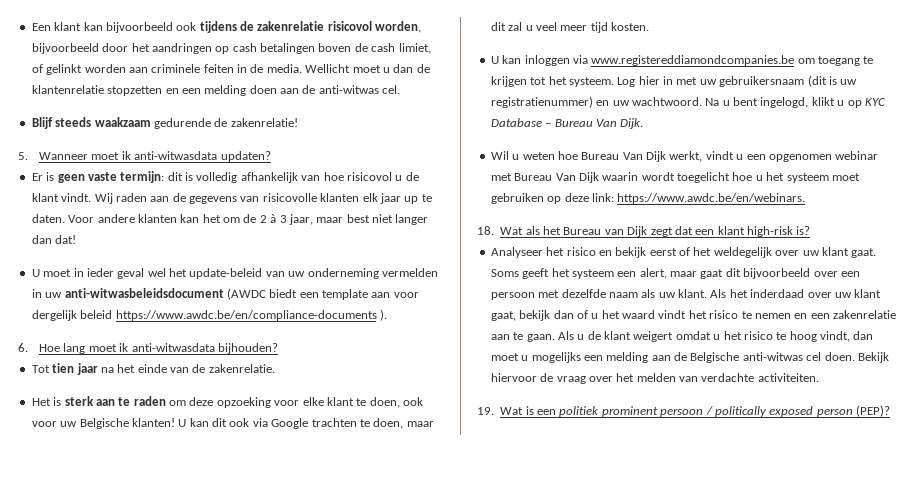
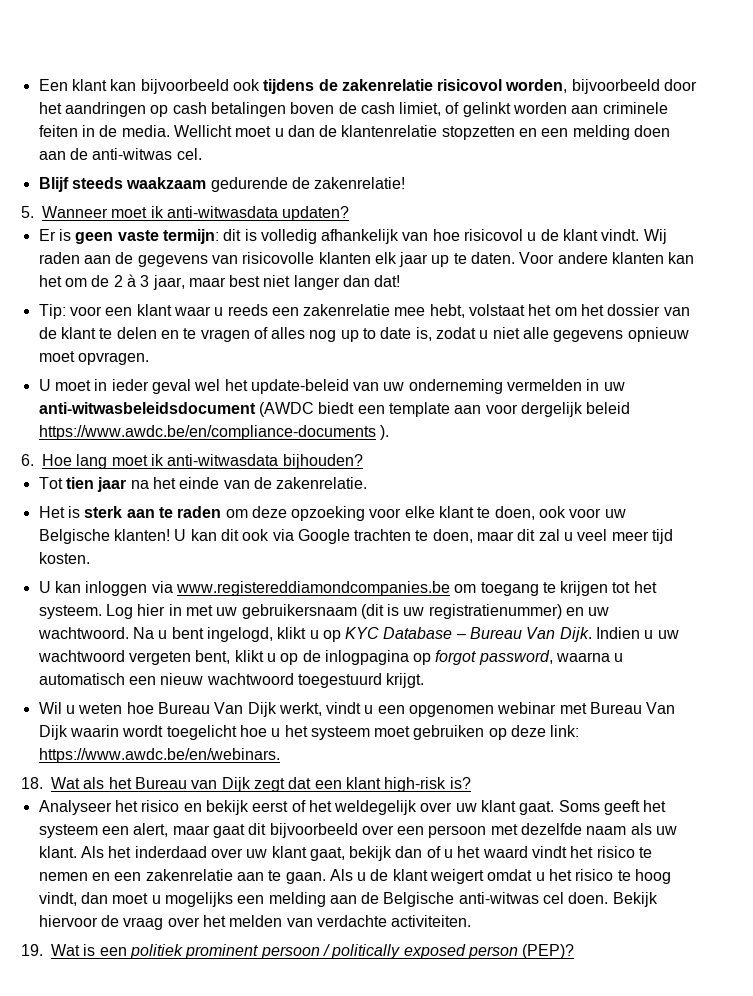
(77, 239) none -> [38,304,690,319] [38,327,689,342] [38,351,149,365] // Tip: voor een klant waar u reeds een zakenrelatie mee hebt, volstaat het om het dossier van de klant te delen en te vragen of alles nog up to date is, zodat u niet alle gegevens opnieuw moet opvragen.
(644, 123) none -> [596,627,679,639] [37,650,624,665] [38,673,425,688] Indien u uw wachtwoord vergeten bent, klikt u op de inlogpagina op forgot password, waarna u automatisch een nieuw wachtwoord toegestuurd krijgt.

